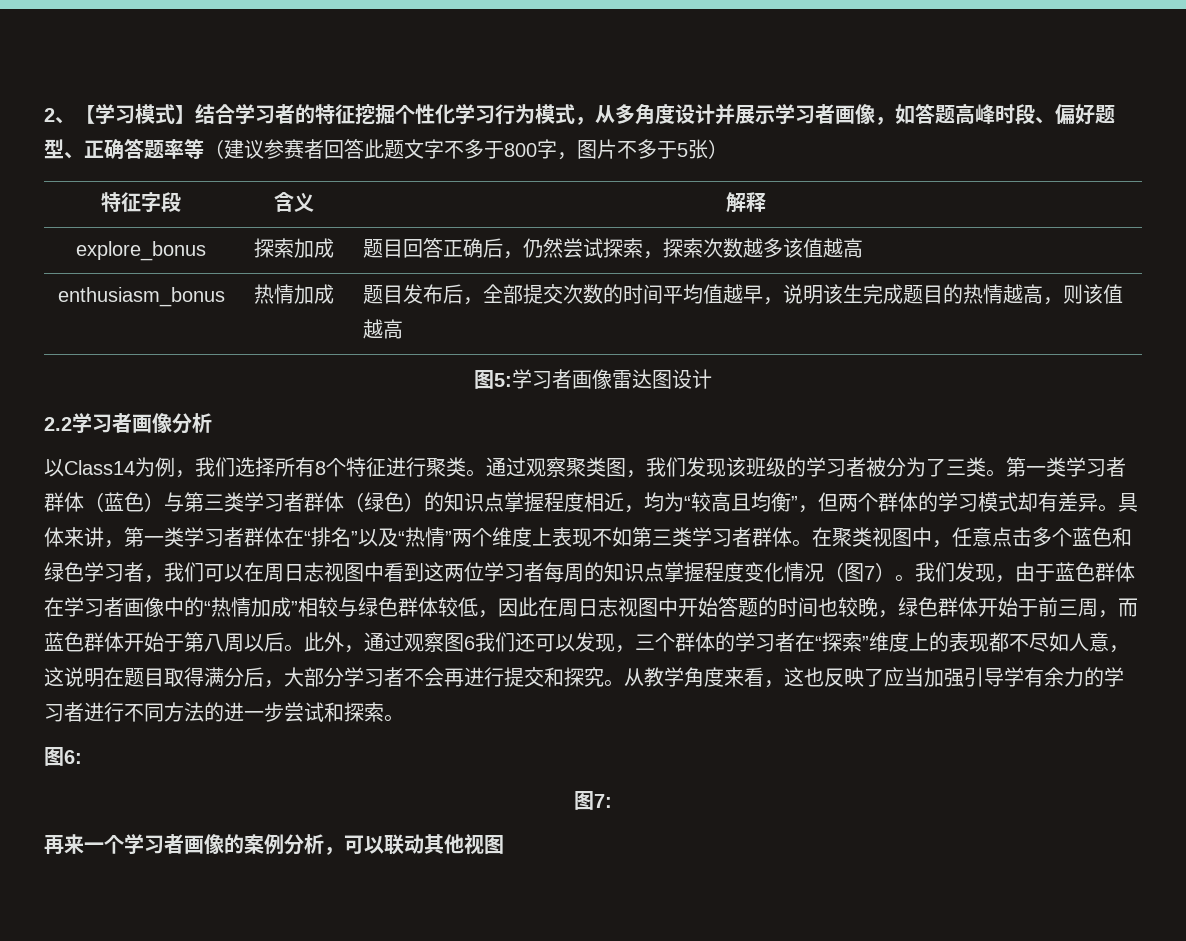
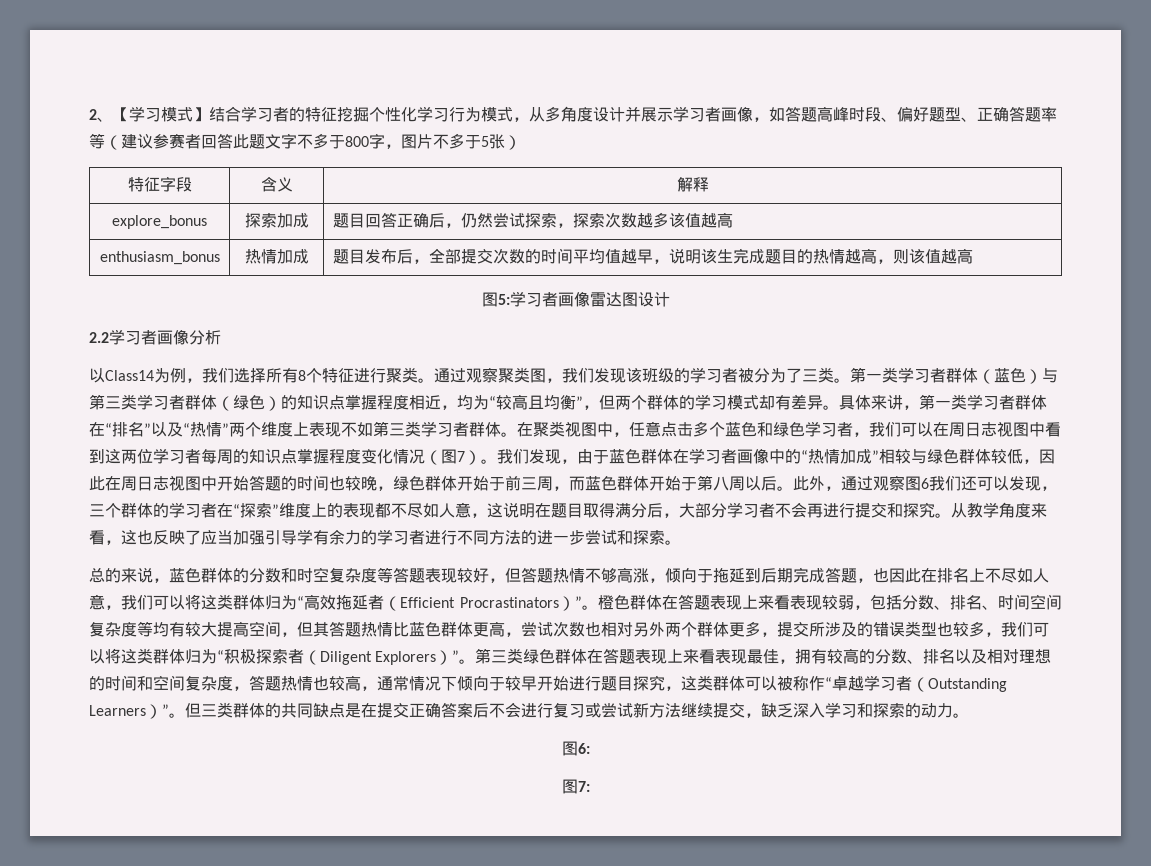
[44,747,82,766] [574,791,612,810] [44,834,504,855] 图6: // 图7: // 再来一个学习者画像的案例分析，可以联动其他视图 -> [89,567,1049,583] [89,594,1062,611] [89,621,1049,637] [89,648,1052,665] [89,675,1007,692] [89,702,969,719] [561,741,590,756] [561,779,590,794] 总的来说，蓝色群体的分数和时空复杂度等答题表现较好，但答题热情不够高涨，倾向于拖延到后期完成答题，也因此在排名上不尽如人意，我们可以将这类群体归为“高效拖延者（Efficient Procrastinators）”。橙色群体在答题表现上来看表现较弱，包括分数、排名、时间空间复杂度等均有较大提高空间，但其答题热情比蓝色群体更高，尝试次数也相对另外两个群体更多，提交所涉及的错误类型也较多，我们可以将这类群体归为“积极探索者（Diligent Explorers）”。第三类绿色群体在答题表现上来看表现最佳，拥有较高的分数、排名以及相对理想的时间和空间复杂度，答题热情也较高，通常情况下倾向于较早开始进行题目探究，这类群体可以被称作“卓越学习者（Outstanding Learners）”。但三类群体的共同缺点是在提交正确答案后不会进行复习或尝试新方法继续提交，缺乏深入学习和探索的动力。 // 图6: // 图7:

